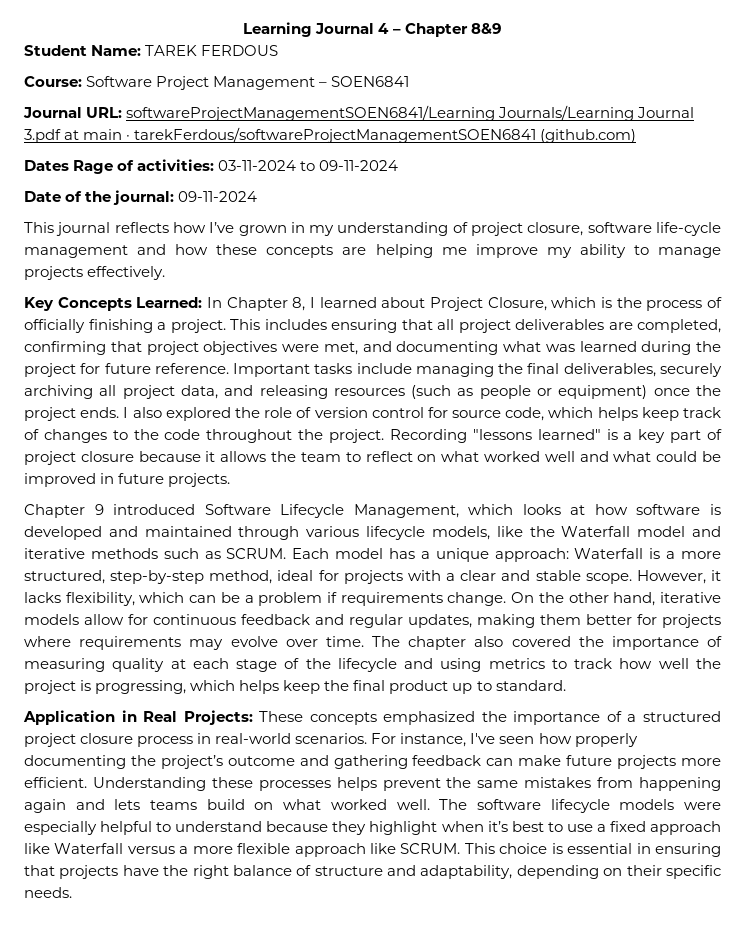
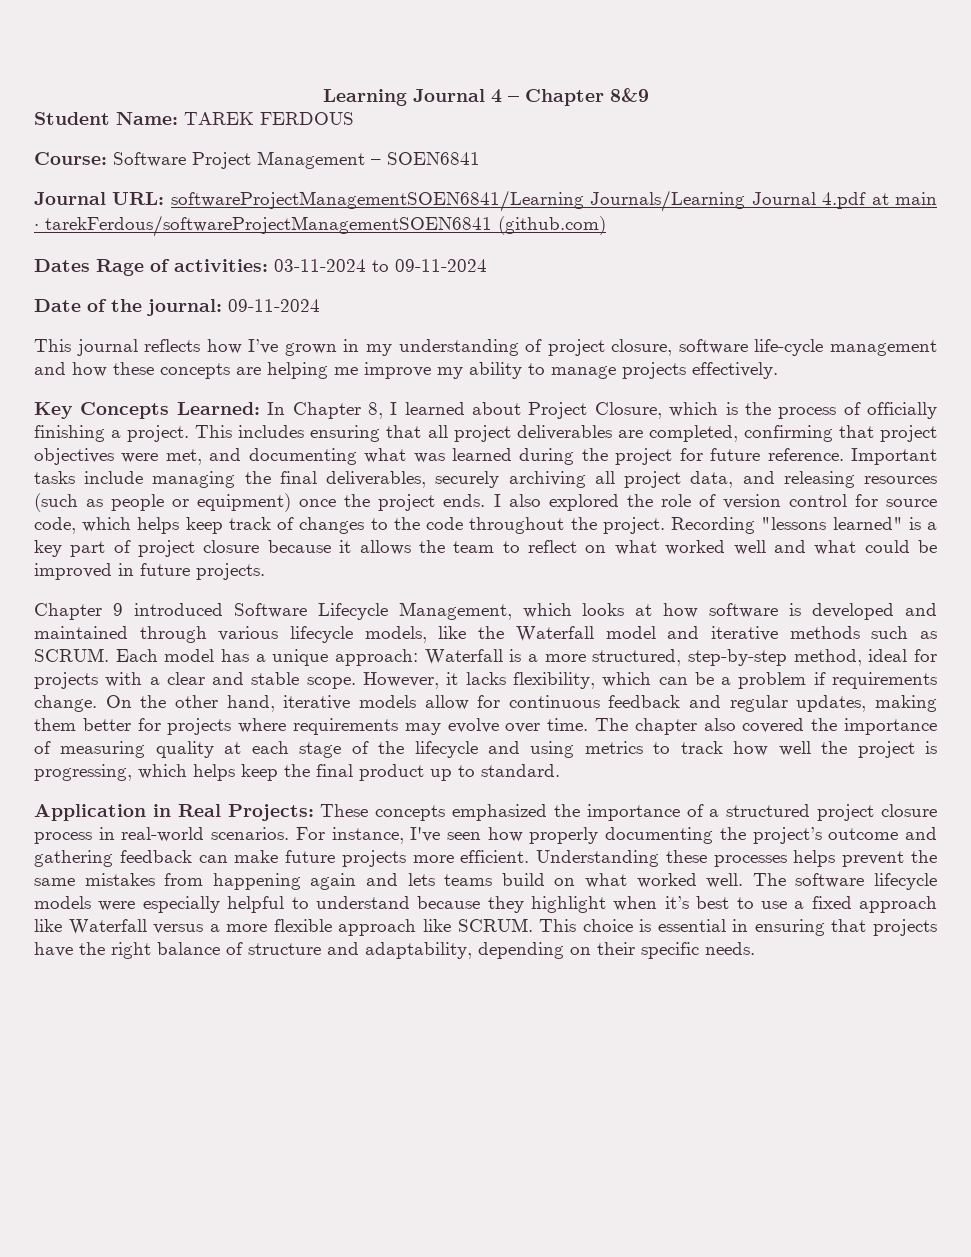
[24,129,61,143] 3.pdf -> [822,192,867,209] 4.pdf

